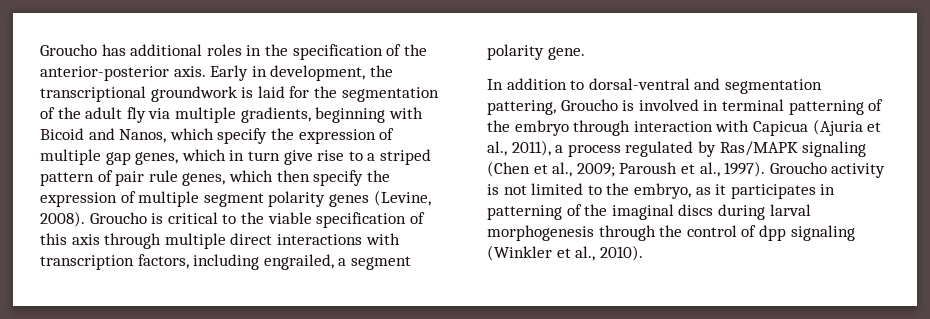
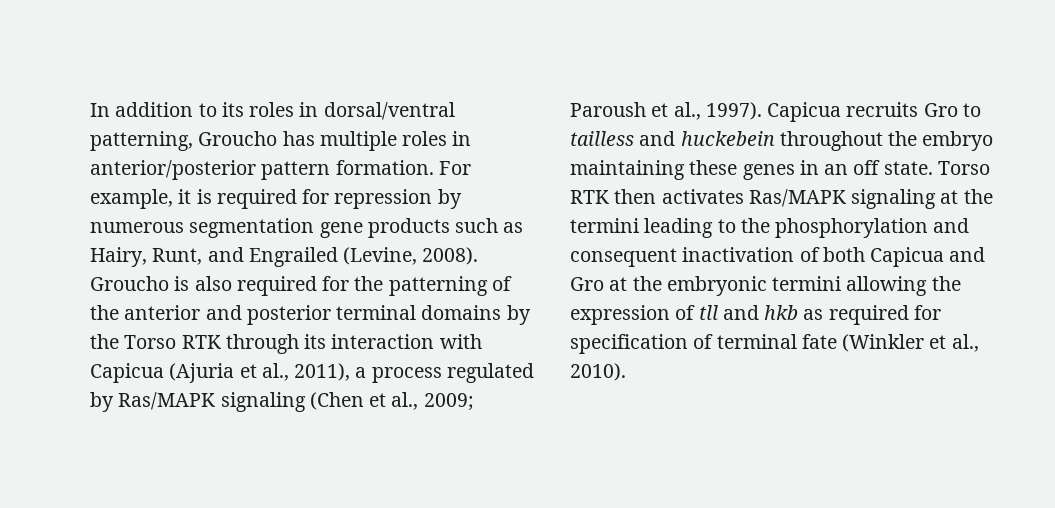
(40, 50) none -> [90,102,455,120] [90,131,193,151] In addition to its roles in dorsal/ventral patterning,
[130,44,427,60] [40,65,393,81] [40,86,439,102] [40,107,423,123] [40,128,395,144] [40,149,431,165] [40,170,390,186] [40,190,431,207] [40,211,425,228] [40,233,400,249] [40,254,411,270] [487,44,585,60] [487,78,822,94] [487,99,884,115] [487,120,631,136] additional roles in the specification of the anterior-posterior axis. Early in development, the transcriptional groundwork is laid for the segmentation of the adult fly via multiple gradients, beginning with Bicoid and Nanos, which specify the expression of multiple gap genes, which in turn give rise to a striped pattern of pair rule genes, which then specify the expression of multiple segment polarity genes (Levine, 2008). Groucho is critical to the viable specification of this axis through multiple direct interactions with transcription factors, including engrailed, a segment polarity gene. // In addition to dorsal-ventral and segmentation pattering, Groucho is involved in terminal patterning of the embryo through -> [319,131,472,151] [90,160,471,180] [90,189,462,209] [90,218,524,238] [90,247,479,267] [90,276,512,296] [90,305,531,325] [90,334,327,354] multiple roles in anterior/posterior pattern formation. For example, it is required for repression by numerous segmentation gene products such as Hairy, Runt, and Engrailed (Levine, 2008). Groucho is also required for the patterning of the anterior and posterior terminal domains by the Torso RTK through its
[769,162,886,178] [487,183,836,199] [487,204,811,220] [487,225,855,241] Groucho activity is not limited to the embryo, as it participates in patterning of the imaginal discs during larval morphogenesis through the control of dpp signaling -> [767,102,981,122] [570,131,994,151] [570,160,990,180] [570,189,993,209] [570,218,970,238] [570,247,986,267] [570,276,961,296] [570,305,941,325] [570,334,837,354] Capicua recruits Gro to tailless and huckebein throughout the embryo maintaining these genes in an off state. Torso RTK then activates Ras/MAPK signaling at the termini leading to the phosphorylation and consequent inactivation of both Capicua and Gro at the embryonic termini allowing the expression of tll and hkb as required for specification of terminal fate

